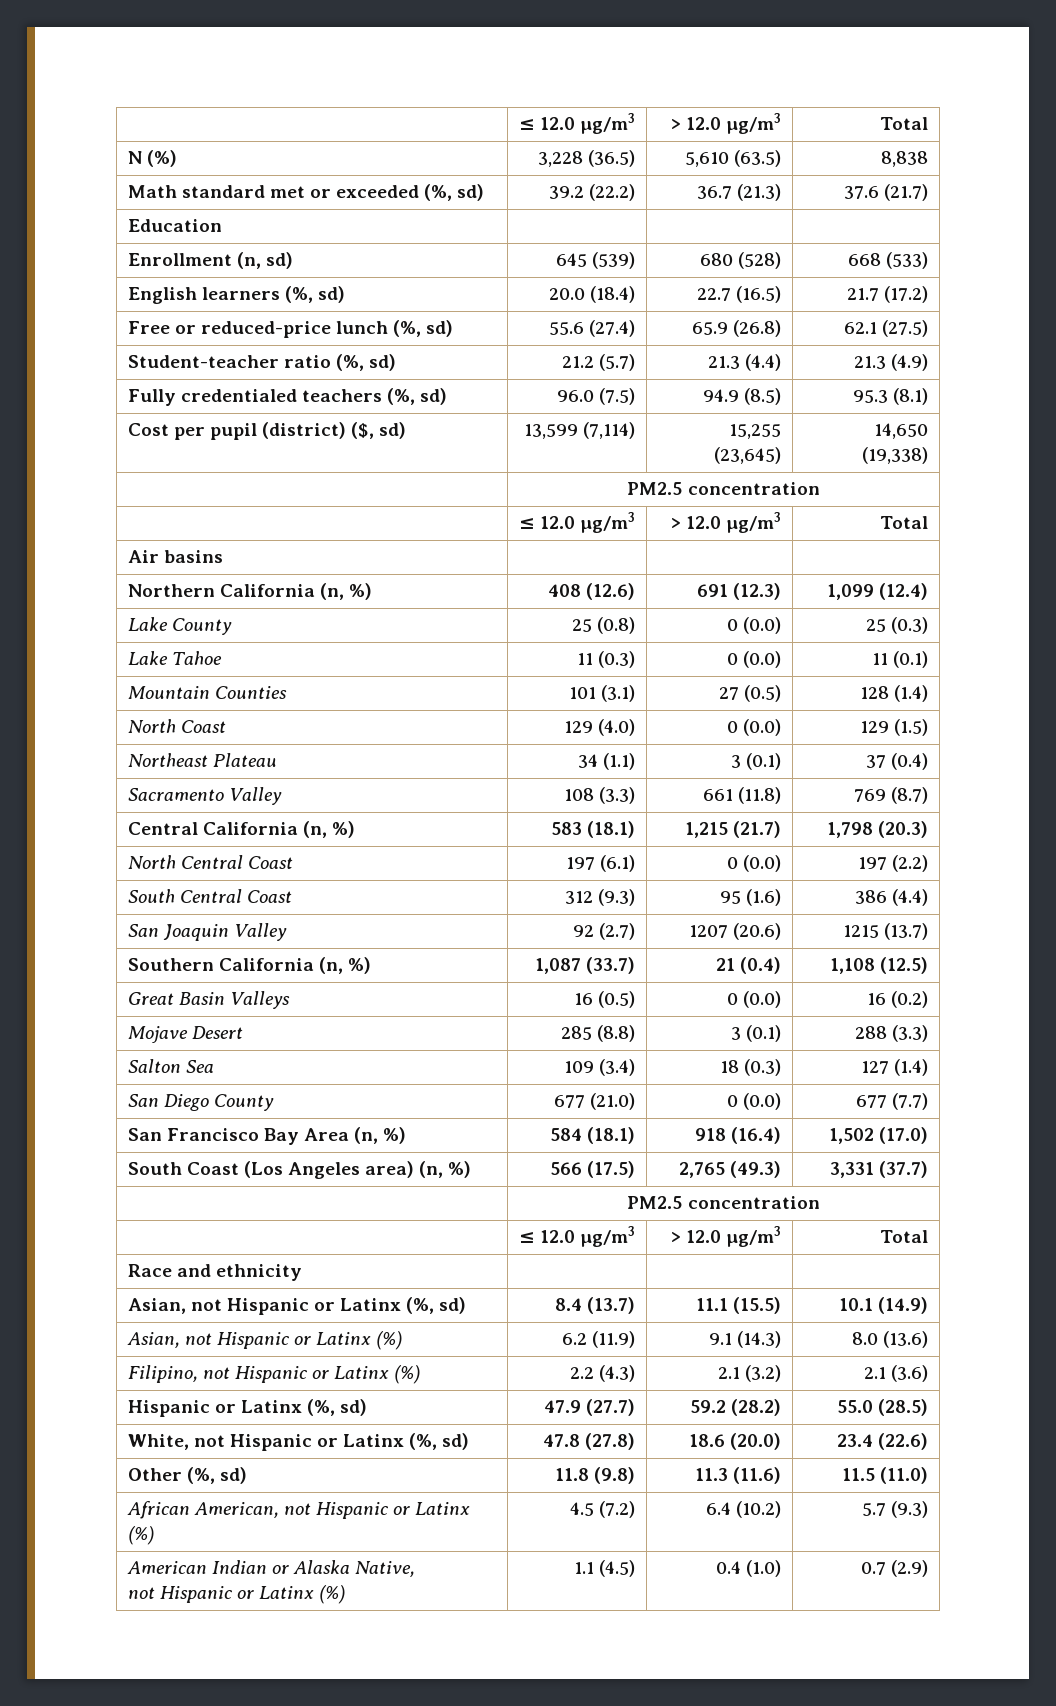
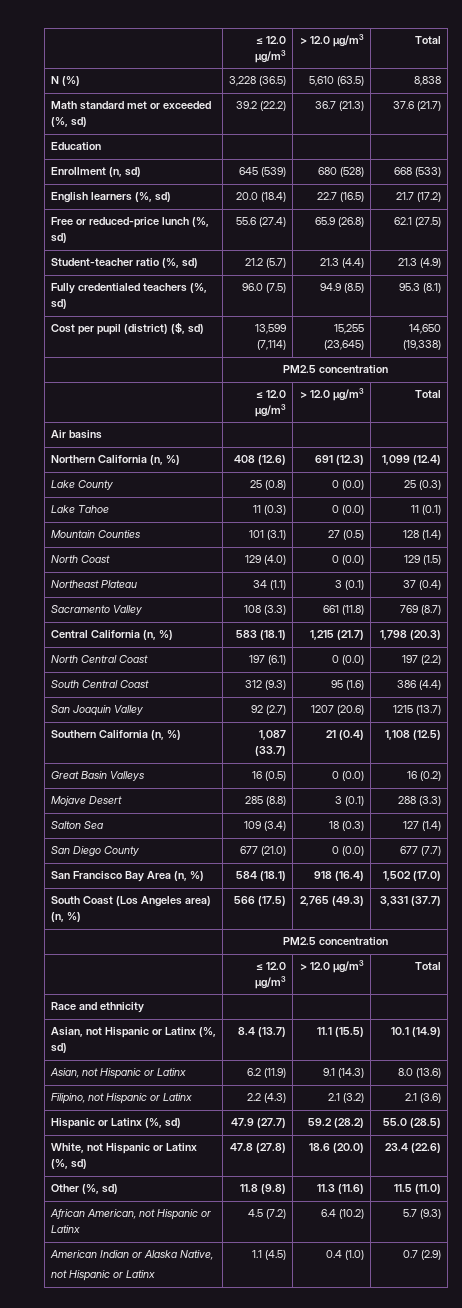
[376,1331,403,1350] (%) -> (186, 1072) none
[394,1365,421,1384] (%) -> (192, 1097) none
[127,1526,154,1545] (%) -> (80, 1229) none
[319,1585,346,1604] (%) -> (155, 1274) none

